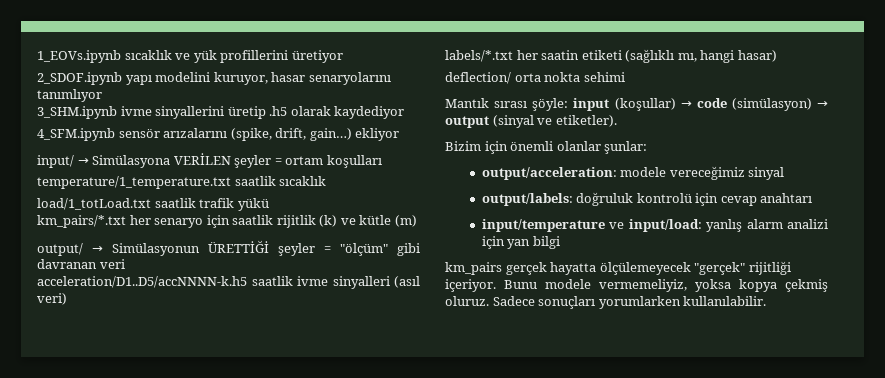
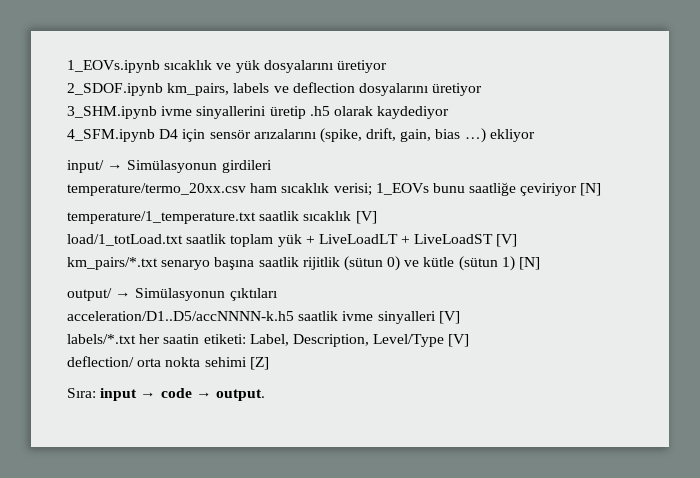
[220,50,289,63] profillerini -> [263,60,334,73] dosyalarını
[125,72,391,85] [37,89,102,102] yapı modelini kuruyor, hasar senaryolarını tanımlıyor -> [167,82,483,96] km_pairs, labels ve deflection dosyalarını üretiyor
(115, 134) none -> [159,129,206,142] D4 için
[309,128,352,141] gain…) -> [400,128,486,143] gain, bias …)
[92,153,382,168] Simülasyona VERİLEN şeyler = ortam koşulları -> [127,160,272,173] [67,182,602,196] Simülasyonun girdileri // temperature/termo_20xx.csv ham sıcaklık verisi; 1_EOVs bunu saatliğe çeviriyor [N]
(327, 181) none -> [355,211,377,224] [V]
[199,198,269,211] [37,215,417,228] [37,240,420,256] [37,259,125,269] trafik yükü // km_pairs/*.txt her senaryo için saatlik rijitlik (k) ve kütle (m) // output/ → Simülasyonun ÜRETTİĞİ şeyler = "ölçüm" gibi davranan veri -> [230,234,518,247] [67,256,541,271] [67,288,278,301] toplam yük + LiveLoadLT + LiveLoadST [V] // km_pairs/*.txt senaryo başına saatlik rijitlik (sütun 0) ve kütle (sütun 1) [N] // output/ → Simülasyonun çıktıları
[394,276,420,288] [37,293,67,305] (asıl veri) -> [438,311,460,324] [V]
[581,49,777,63] etiketi (sağlıklı mı, hangi hasar) -> [203,334,470,347] etiketi: Label, Description, Level/Type [V]
[445,98,828,111] [445,115,617,128] [445,141,648,154] [481,166,785,180] [481,192,813,206] [481,219,828,232] [481,236,560,249] [445,261,791,275] [445,279,828,292] [445,296,767,309] // Mantık sırası şöyle: input (koşullar) → code (simülasyon) → output (sinyal ve etiketler). // Bizim için önemli olanlar şunlar: // output/acceleration: modele vereceğimiz sinyal // output/labels: doğruluk kontrolü için cevap anahtarı // input/temperature ve input/load: yanlış alarm analizi için yan bilgi // km_pairs gerçek hayatta ölçülemeyecek "gerçek" rijitliği içeriyor. Bunu modele vermemeliyiz, yoksa kopya çekmiş oluruz. Sadece sonuçları yorumlarken kullanılabilir. -> [249,357,269,370] [67,388,265,401] [Z] // Sıra: input → code → output.

